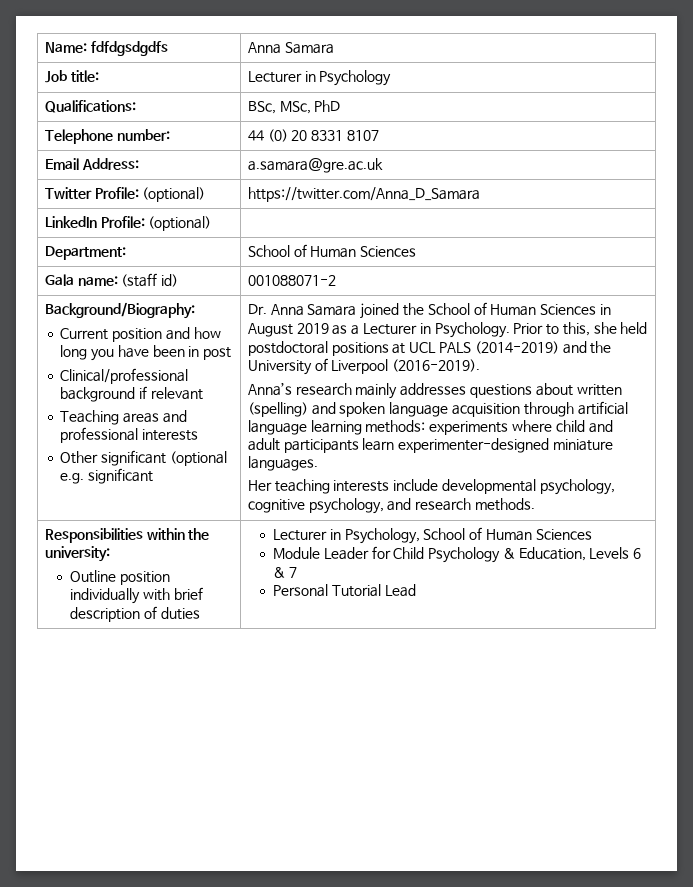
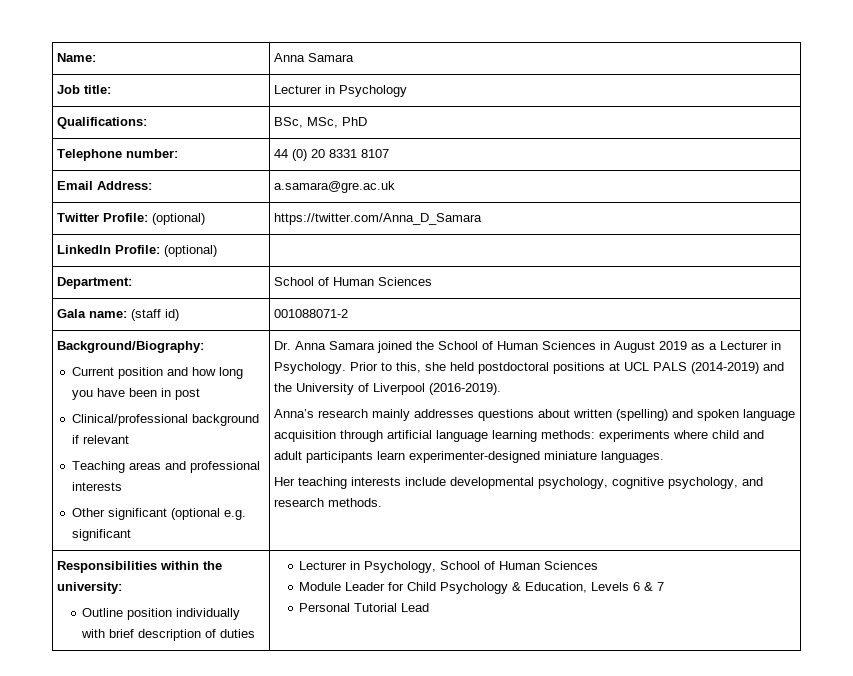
[90,41,168,56] fdfdgsdgdfs -> (97, 57) none

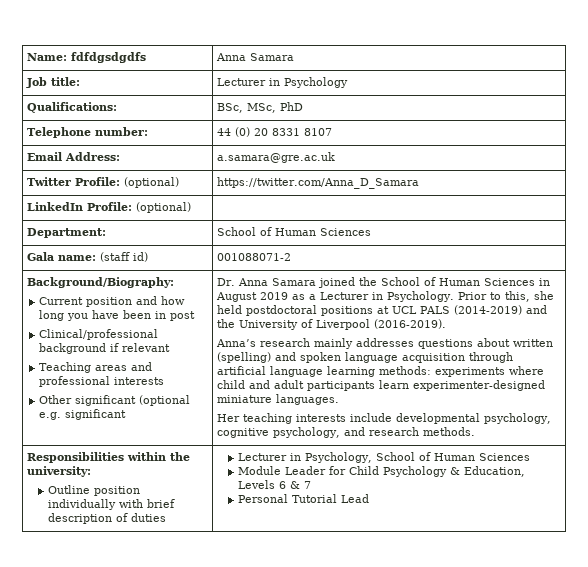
(97, 57) none -> [71,52,147,63] fdfdgsdgdfs

